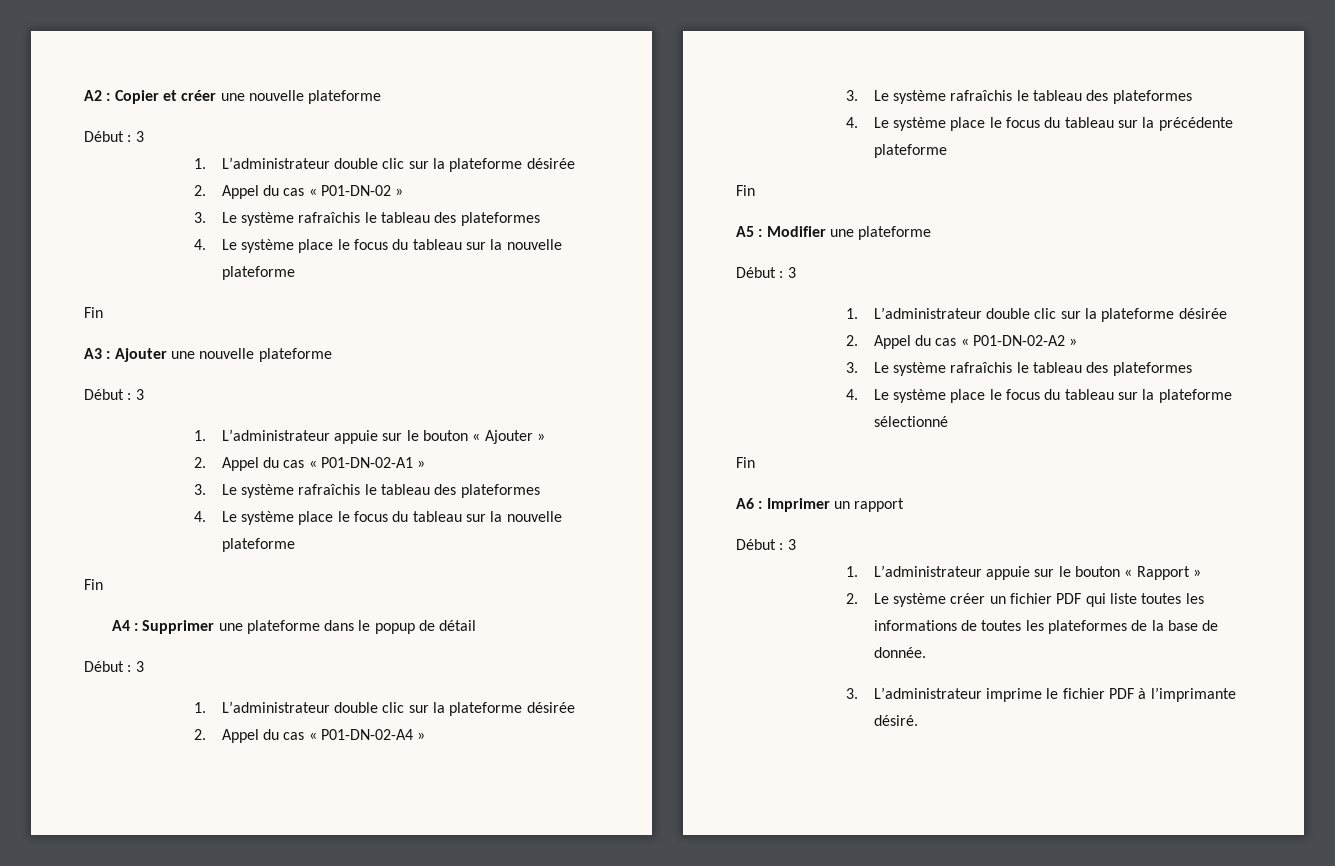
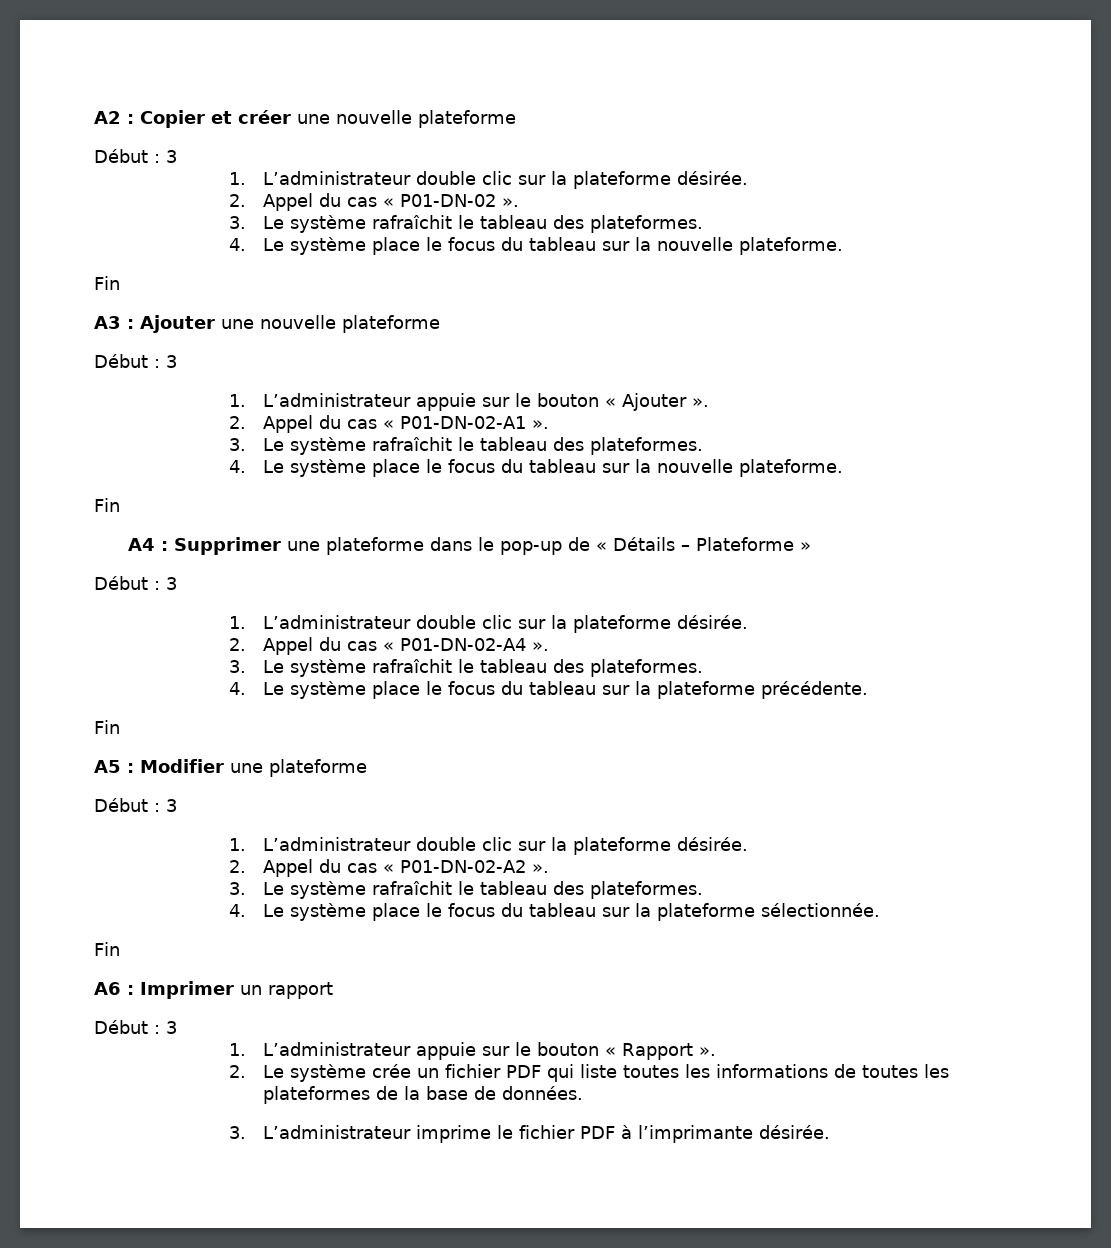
[526,158,575,169] désirée -> [676,171,748,185] désirée.
[395,188,404,196] [194,212,540,226] » // 3. Le système rafraîchis le tableau des plateformes -> [501,198,519,207] [229,215,703,233] ». // 3. Le système rafraîchit le tableau des plateformes.
[221,266,295,280] plateforme -> [738,237,843,255] plateforme.
[536,433,545,441] » -> [691,398,709,407] ».
[417,460,426,468] [194,484,540,498] » // 3. Le système rafraîchis le tableau des plateformes -> [531,420,549,429] [229,437,703,455] ». // 3. Le système rafraîchit le tableau des plateformes.
[221,538,295,552] plateforme -> [738,459,843,477] plateforme.
[374,620,477,634] popup de détail -> [499,537,811,555] pop-up de « Détails – Plateforme »
[526,702,575,713] désirée -> [676,615,748,629] désirée.
[417,732,426,740] [846,90,1192,104] » // 3. Le système rafraîchis le tableau des plateformes -> [531,642,549,651] [229,659,703,677] ». // 3. Le système rafraîchit le tableau des plateformes.
[1158,117,1233,131] [873,144,947,158] précédente plateforme -> [656,681,868,699] plateforme précédente.
[1178,308,1227,319] désirée -> [676,837,748,851] désirée.
[1069,338,1078,346] [846,362,1192,376] » // 3. Le système rafraîchis le tableau des plateformes -> [531,864,549,873] [229,881,703,899] ». // 3. Le système rafraîchit le tableau des plateformes.
[873,416,948,427] sélectionné -> [760,903,880,917] sélectionnée.
[1192,569,1201,577] » -> [698,1047,716,1056] ».
[950,593,986,604] créer -> [371,1064,411,1078] crée
[873,647,926,658] donnée. -> [501,1086,583,1100] données.
[873,715,918,726] désiré. -> [758,1125,830,1139] désirée.

